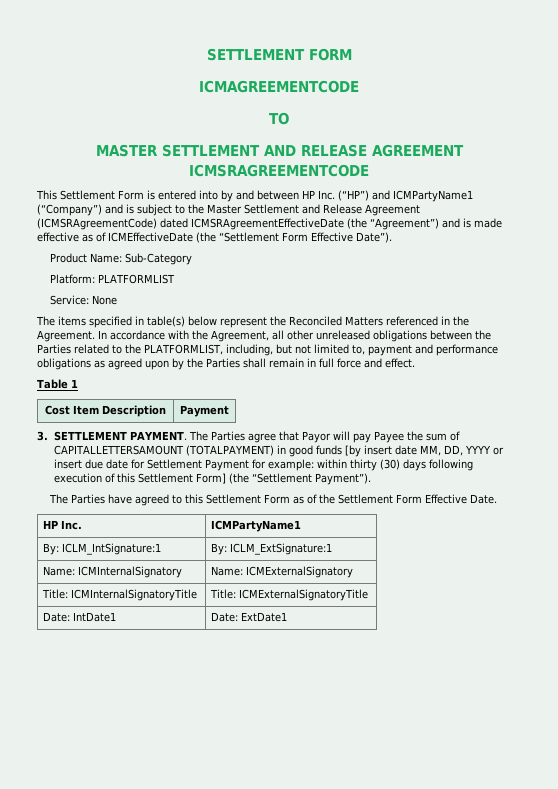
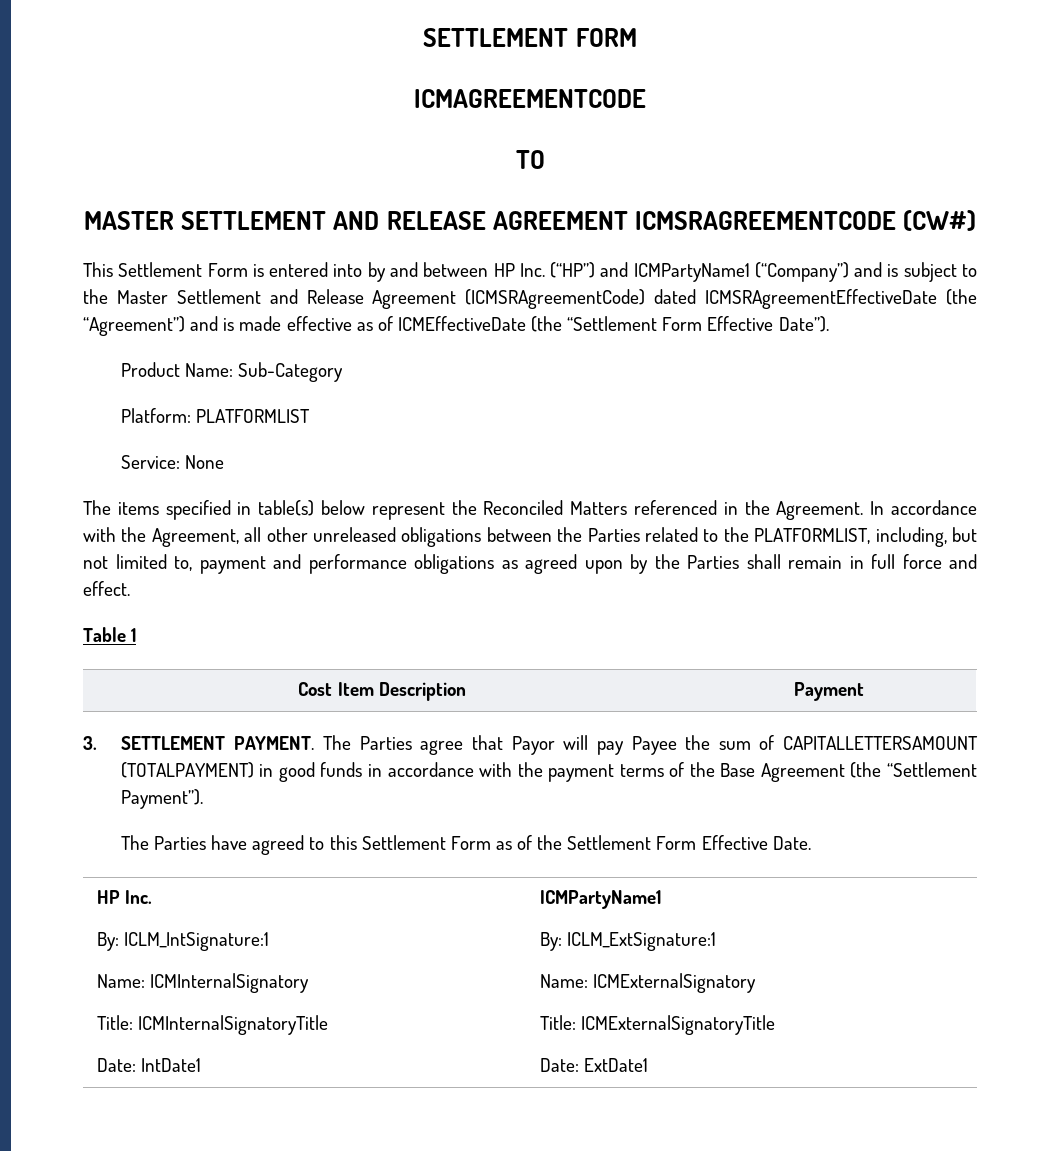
(369, 170) none -> [902,210,976,231] (CW#)
[344,445,504,457] [53,459,473,471] [53,473,226,484] [by insert date MM, DD, YYYY or insert due date for Settlement Payment for example: within thirty (30) days following execution of this Settlement Form] -> [368,762,845,782] in accordance with the payment terms of the Base Agreement

